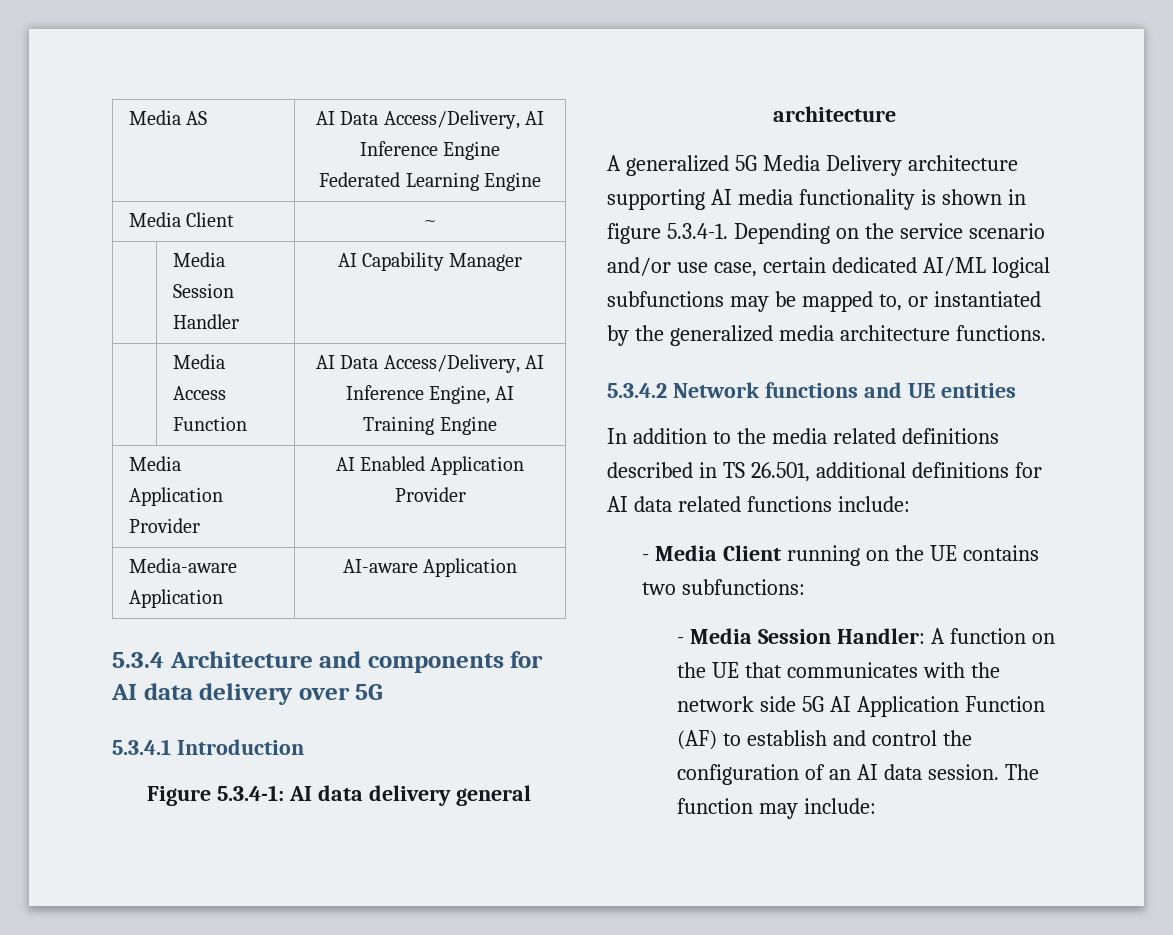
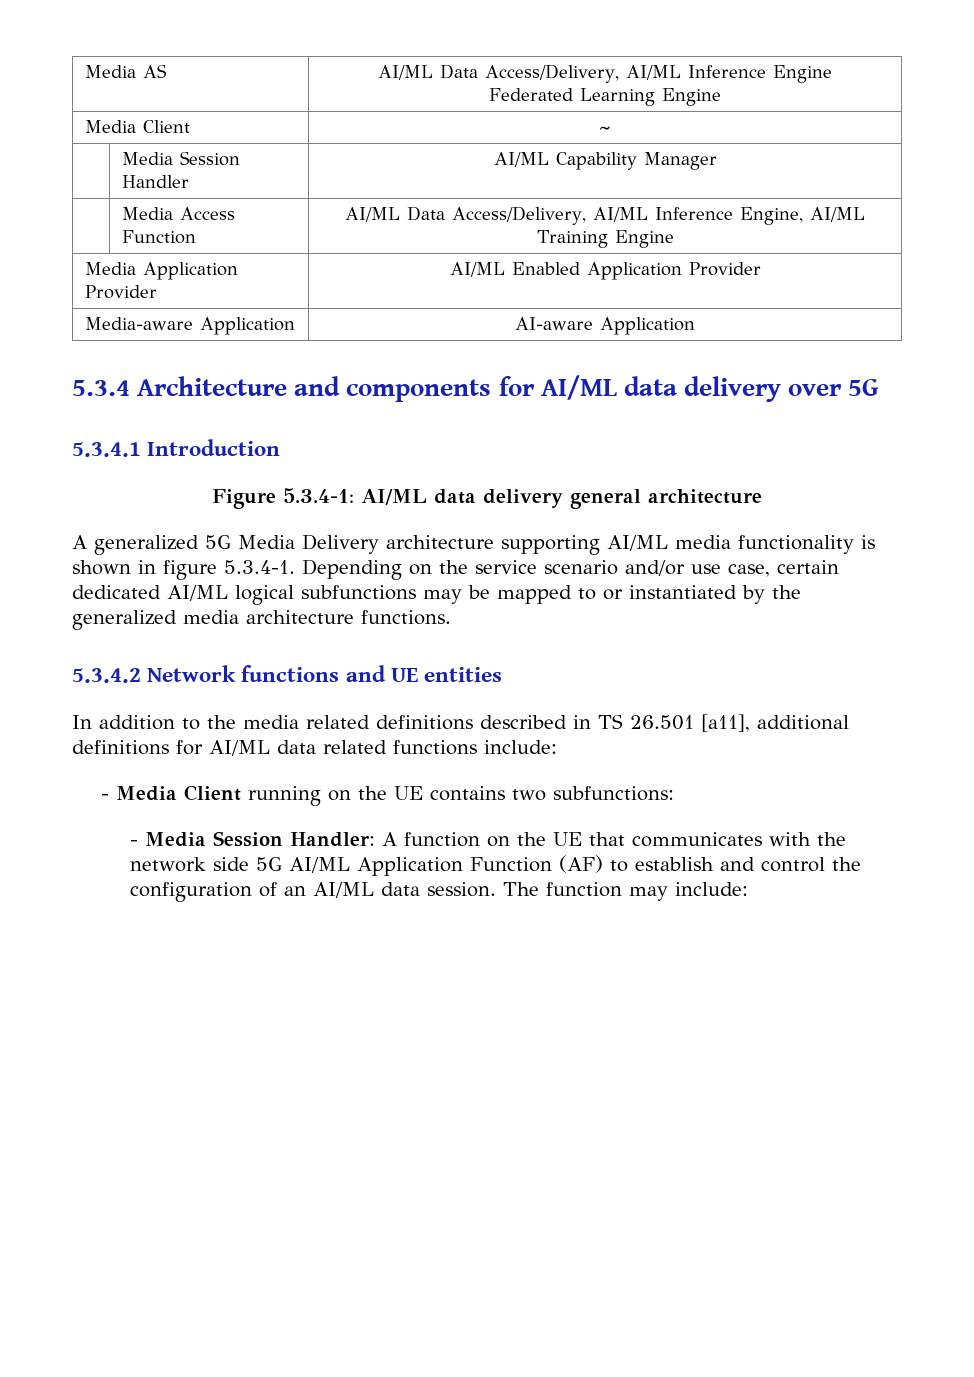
[315,110,545,129] AI Data Access/Delivery, AI -> [378,64,681,83] AI/ML Data Access/Delivery, AI/ML
[337,253,357,267] AI -> [493,152,549,167] AI/ML
[315,354,545,373] AI Data Access/Delivery, AI -> [345,206,648,225] AI/ML Data Access/Delivery, AI/ML
[495,386,515,400] AI -> [809,207,865,222] AI/ML
[335,457,355,471] AI -> [449,262,505,277] AI/ML
[111,684,137,700] AI -> [540,375,617,400] AI/ML
[289,786,313,801] AI -> [361,489,427,505] AI/ML
[710,189,732,205] AI -> [607,535,668,551] AI/ML
[878,294,902,311] to, -> [578,588,596,600] to
[750,462,810,482] 26.501, -> [630,714,750,732] 26.501 [a11],
[607,496,628,512] AI -> [209,740,270,756] AI/ML
[830,696,852,712] AI -> [288,857,350,873] AI/ML
[857,764,879,780] AI -> [312,882,374,898] AI/ML

